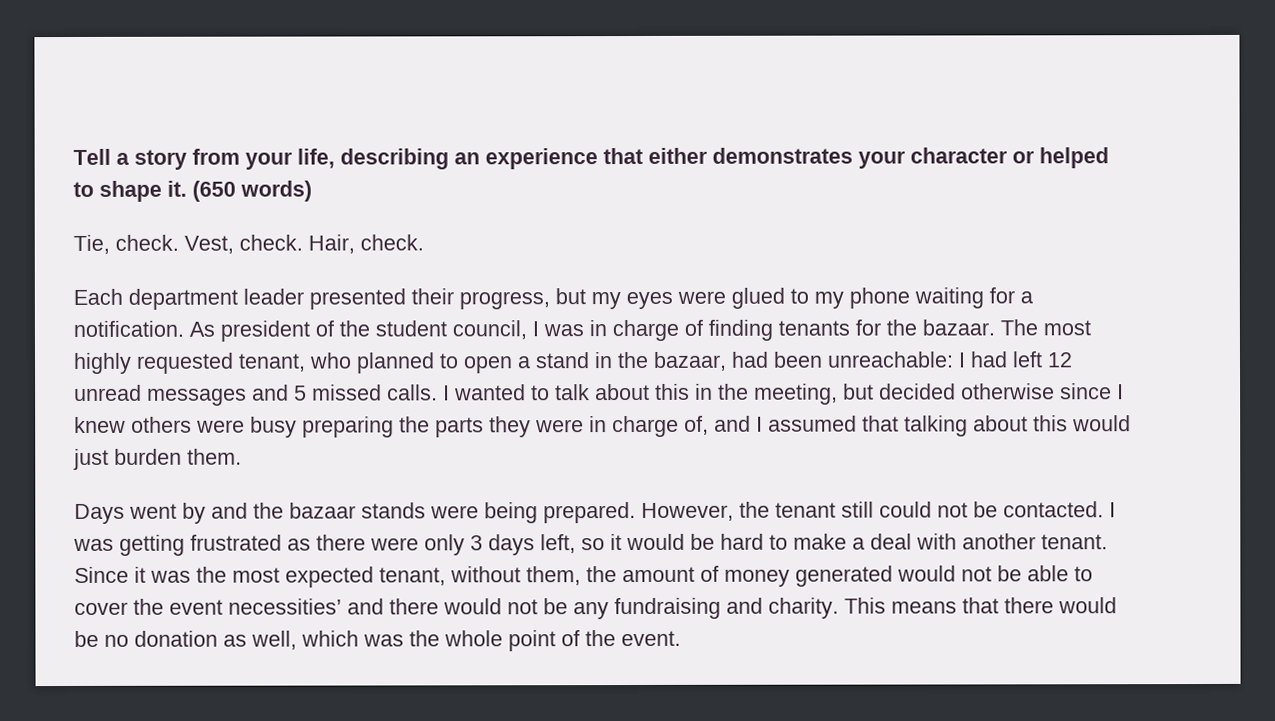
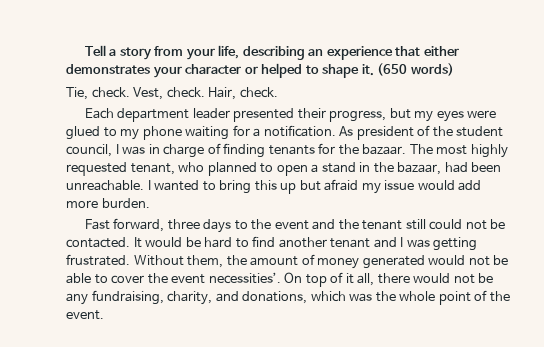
[827,351,1073,368] [74,383,1124,406] [74,415,1131,438] [73,448,242,470] [74,502,734,524] unreachable: I had left 12 unread messages and 5 missed calls. I wanted to talk about this in the meeting, but decided otherwise since I knew others were busy preparing the parts they were in charge of, and I assumed that talking about this would just burden them. // Days went by and the bazaar stands were being prepared. However, -> [66,179,482,194] [66,198,150,208] [84,218,336,233] unreachable. I wanted to bring this up but afraid my issue would add more burden. // Fast forward, three days to the event and
[1109,502,1116,518] [73,533,1108,556] [74,566,521,588] I was getting frustrated as there were only 3 days left, so it would be hard to make a deal with another tenant. Since it was the most expected tenant, without -> [133,236,478,251] [66,254,184,266] It would be hard to find another tenant and I was getting frustrated. Without
[228,598,384,615] necessities’ and -> [208,272,375,287] necessities’. On top of it all,
[614,597,1117,620] [74,630,297,650] fundraising and charity. This means that there would be no donation as well, -> [91,290,308,305] fundraising, charity, and donations,

